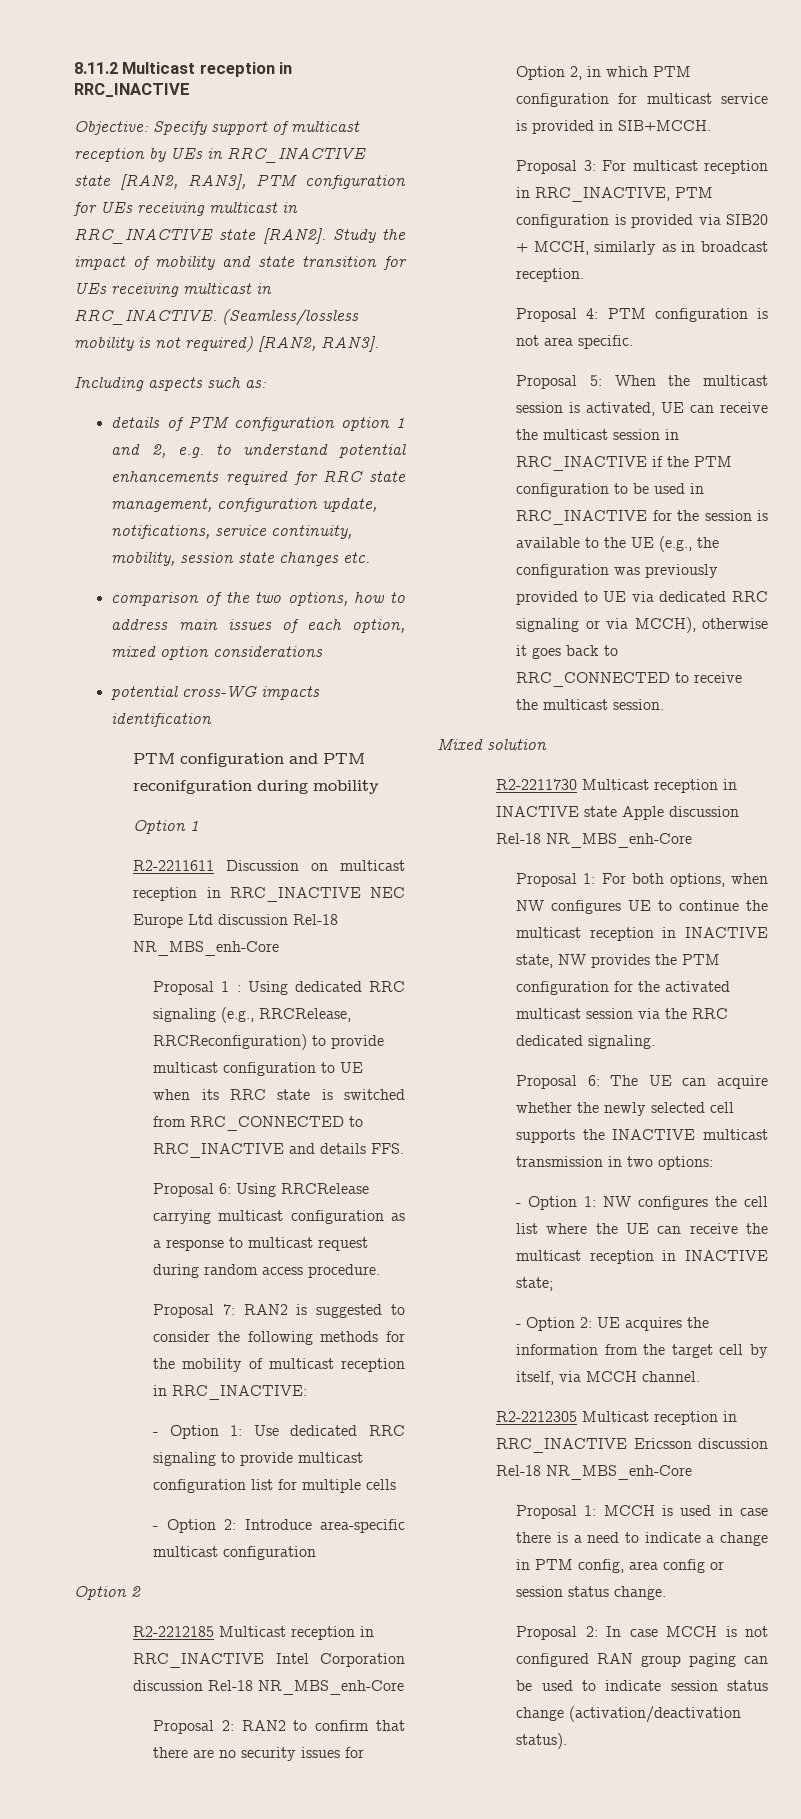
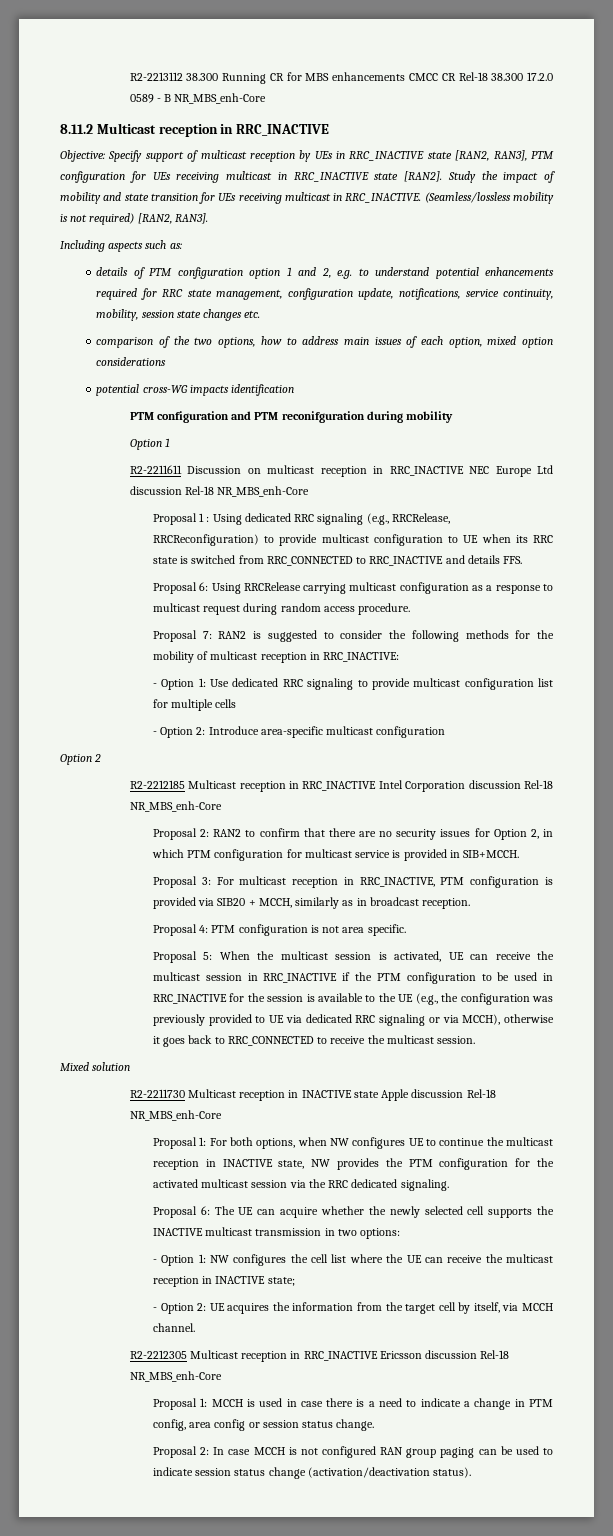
(74, 68) none -> [129,72,553,84] [129,93,267,104] R2-2213112 38.300 Running CR for MBS enhancements CMCC CR Rel-18 38.300 17.2.0 0589 - B NR_MBS_enh-Core //

